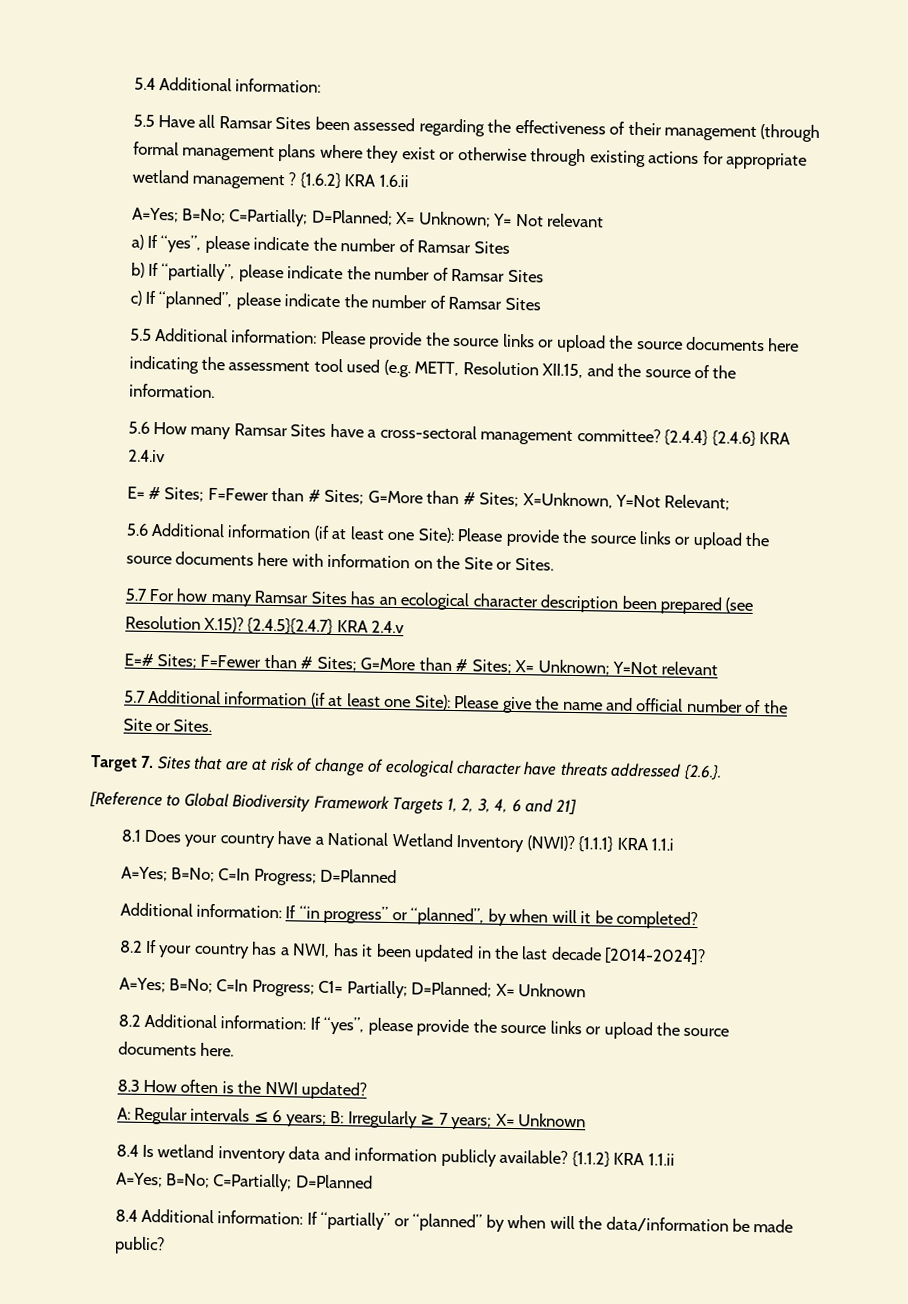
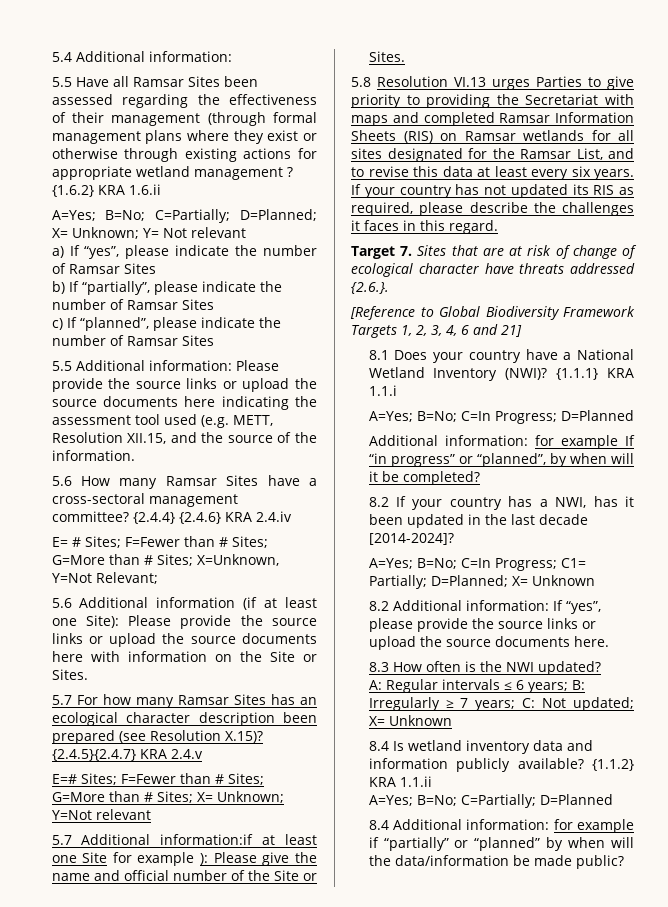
[224,691,451,710] information (if at least one Site): -> [160,834,318,845] [51,852,209,866] information:if at least one Site for example ):
(213, 726) none -> [351,76,634,90] [351,94,634,108] [351,112,634,126] [351,130,634,143] [351,148,634,162] [351,166,634,180] [351,184,634,198] [351,202,634,216] [351,220,498,234] // 5.8 Resolution VI.13 urges Parties to give priority to providing the Secretariat with maps and completed Ramsar Information Sheets (RIS) on Ramsar wetlands for all sites designated for the Ramsar List, and to revise this data at least every six years. If your country has not updated its RIS as required, please describe the challenges it faces in this regard.
(282, 911) none -> [534,435,618,449] for example
(493, 1123) none -> [522,697,634,711] C: Not updated;
[306,1211,318,1225] If -> [553,819,634,833] [368,837,379,848] for example if

